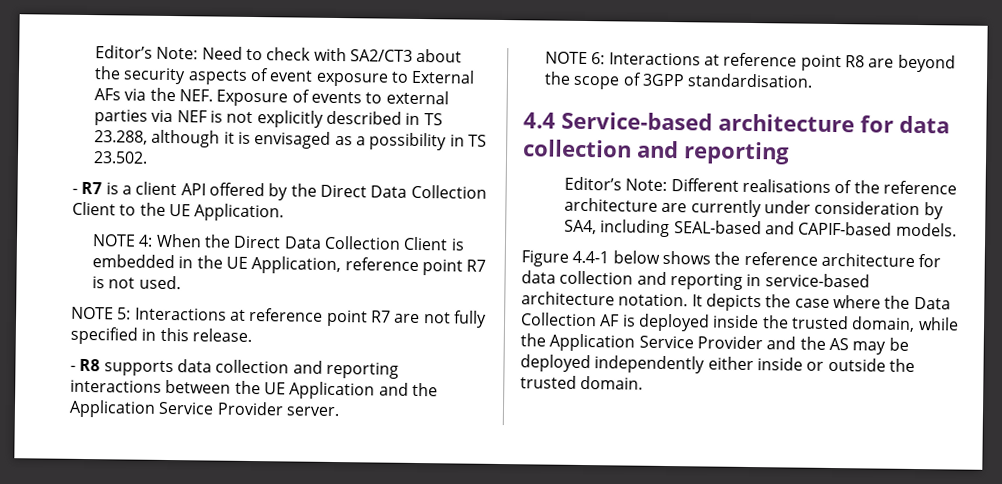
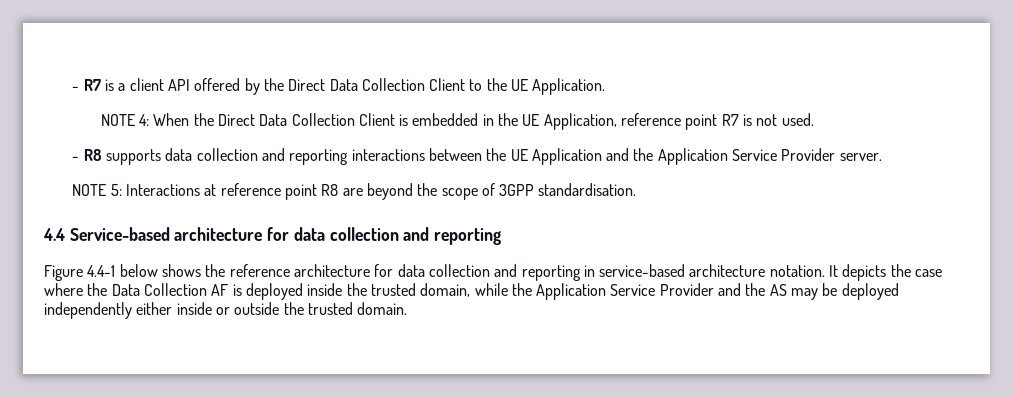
[95,45,463,63] [94,66,476,87] [94,87,449,107] [94,109,443,128] [94,129,487,151] [93,151,149,164] Editor’s Note: Need to check with SA2/CT3 about the security aspects of event exposure to External AFs via the NEF. Exposure of events to external parties via NEF is not explicitly described in TS 23.288, although it is envisaged as a possibility in TS 23.502. // -> (72, 88) none
[71,306,487,328] [70,326,252,345] // NOTE 5: Interactions at reference point R7 are not fully specified in this release. -> (814, 119) none
[591,52,606,65] 6: -> [110,184,122,196] 5:
[564,176,957,195] [564,197,944,220] [564,219,957,238] // Editor’s Note: Different realisations of the reference architecture are currently under consideration by SA4, including SEAL-based and CAPIF-based models. -> (502, 236) none

